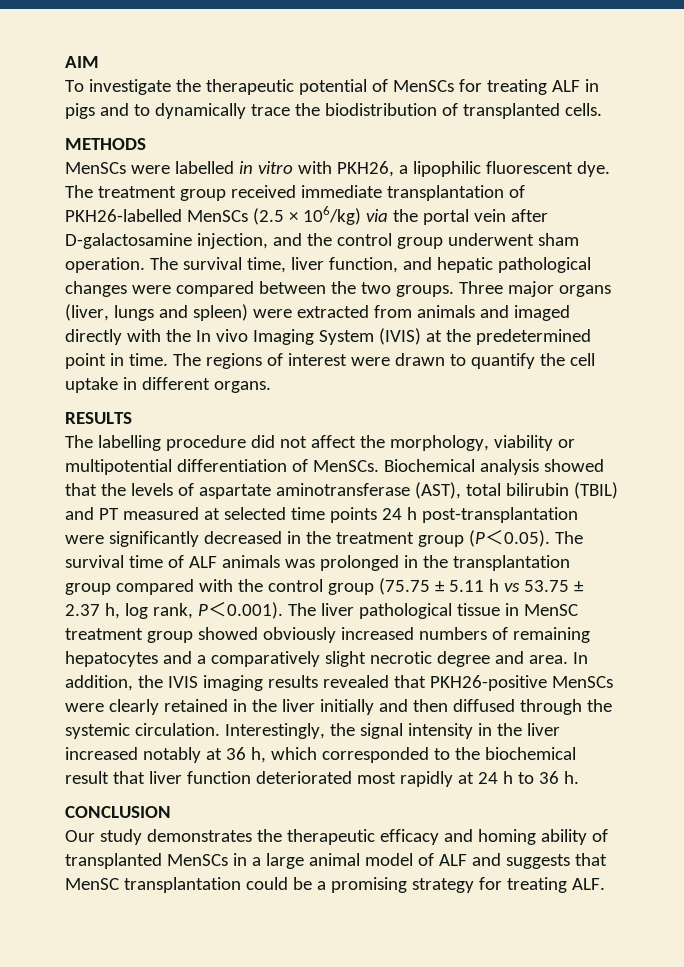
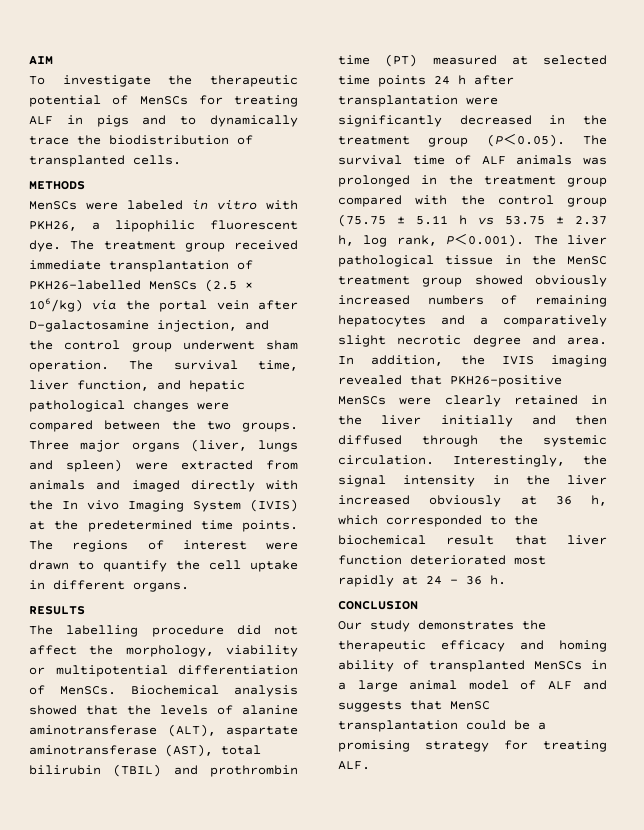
[174,161,234,174] labelled -> [127,200,183,210] labeled
[65,353,168,369] point in time. -> [200,520,298,532] time points.
(194, 489) none -> [242,705,298,715] [29,724,216,737] alanine aminotransferase (ALT),
[98,508,119,520] PT -> [210,765,298,777] [338,54,418,67] prothrombin time (PT)
[421,507,578,523] post-transplantation -> [474,75,514,85] [338,95,458,107] after transplantation
[452,555,570,571] transplantation -> [483,176,556,185] treatment
(519, 609) none -> [531,255,556,265] the
[267,675,318,688] results -> (607, 361) none
[142,747,201,763] notably -> [429,495,502,507] obviously
[502,771,534,784] h to -> [450,579,458,584] -

